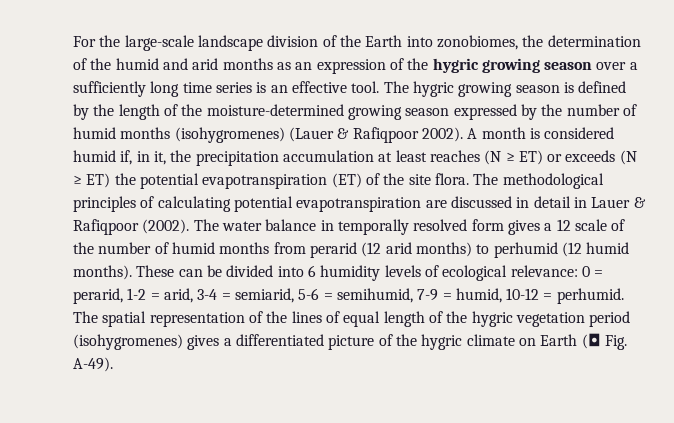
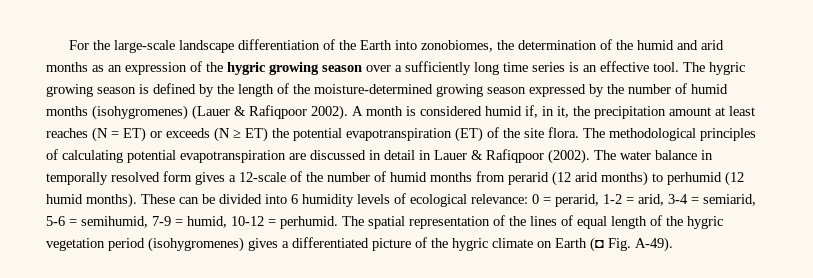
[267,35,319,47] division -> [238,39,321,50] differentiation
[282,150,374,162] accumulation -> [669,107,711,116] amount
[505,152,515,162] ≥ -> [111,131,119,138] =
[556,219,607,231] 12 scale -> [239,172,286,182] 12-scale

